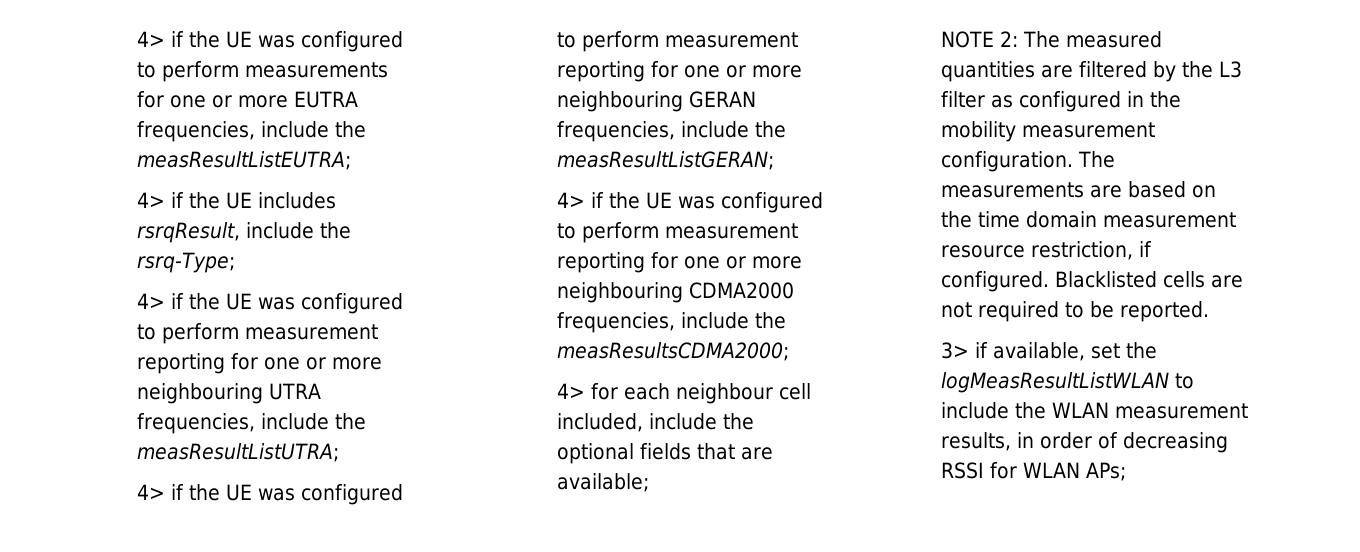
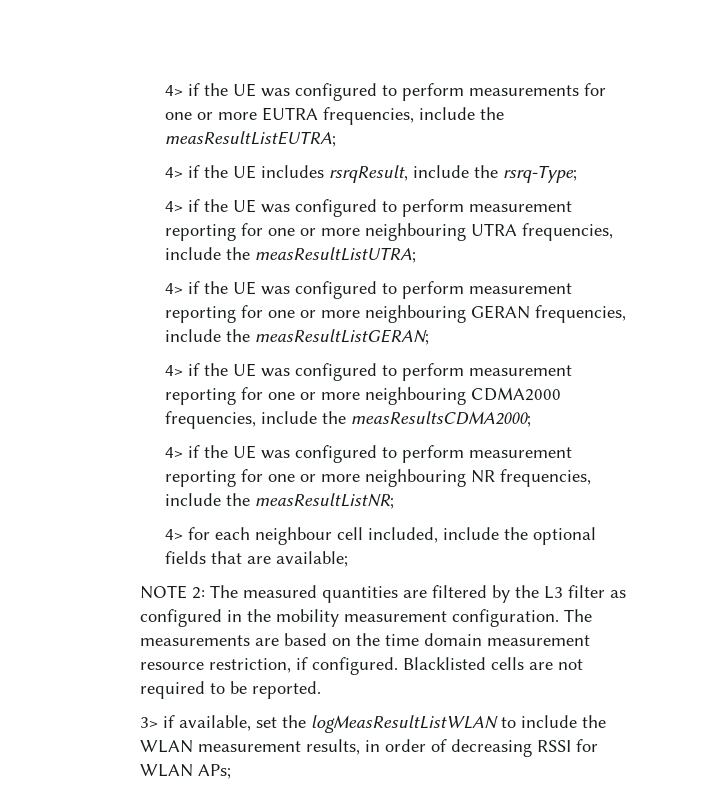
(790, 351) none -> [165,445,573,463] [165,469,592,487] [165,493,395,509] // 4> if the UE was configured to perform measurement reporting for one or more neighbouring NR frequencies, include the measResultListNR;

